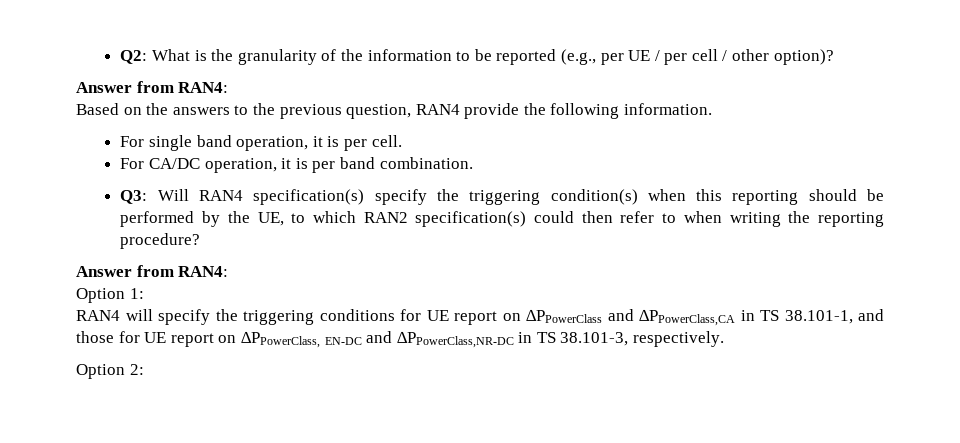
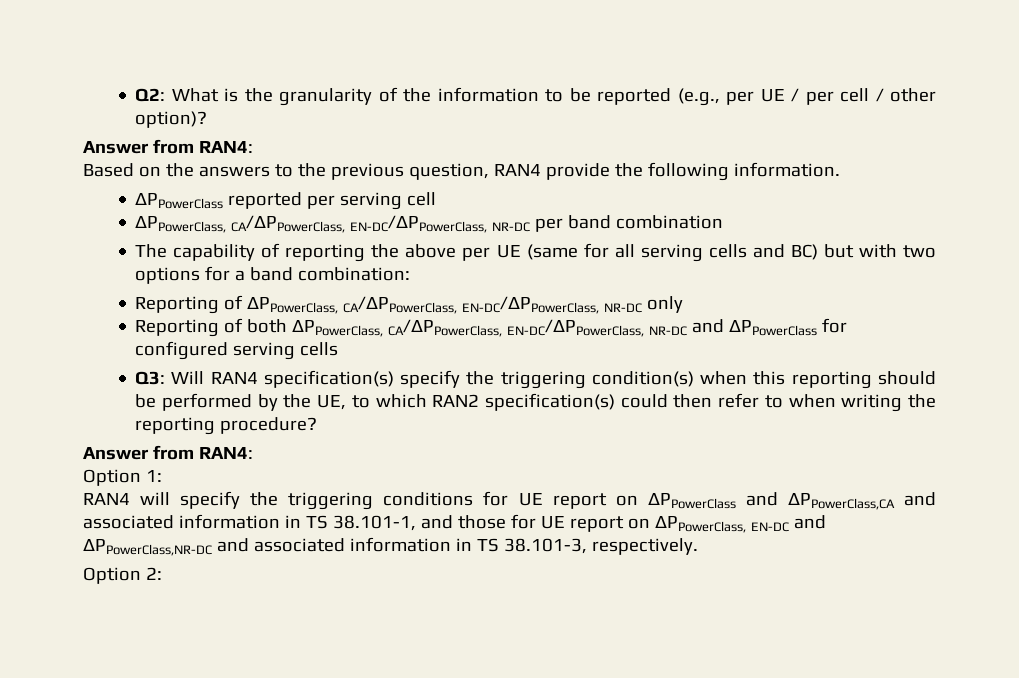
[120,135,402,151] [120,157,473,173] For single band operation, it is per cell. // For CA/DC operation, it is per band combination. -> [135,192,437,210] [135,215,724,233] [135,243,937,262] [135,266,411,284] [135,295,684,314] [135,318,848,337] [135,341,339,360] ΔPPowerClass reported per serving cell // ΔPPowerClass, CA/ΔPPowerClass, EN-DC/ΔPPowerClass, NR-DC per band combination // The capability of reporting the above per UE (same for all serving cells and BC) but with two options for a band combination: // Reporting of ΔPPowerClass, CA/ΔPPowerClass, EN-DC/ΔPPowerClass, NR-DC only // Reporting of both ΔPPowerClass, CA/ΔPPowerClass, EN-DC/ΔPPowerClass, NR-DC and ΔPPowerClass for configured serving cells
(735, 317) none -> [904,492,937,506] [83,514,280,529] and associated information
(514, 339) none -> [216,537,451,552] and associated information

